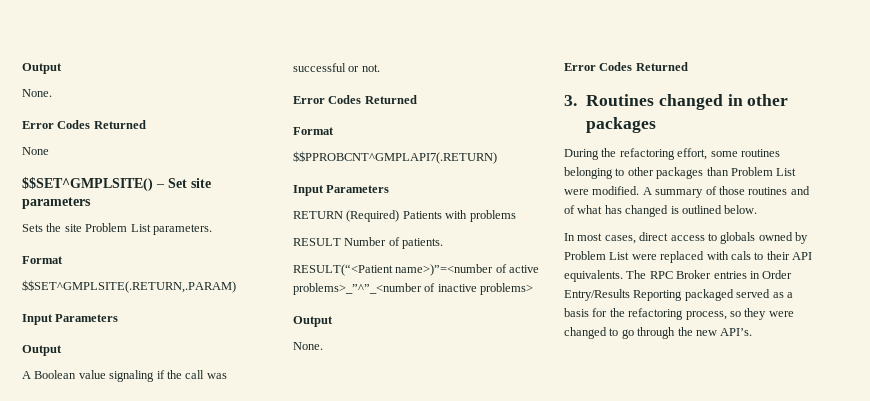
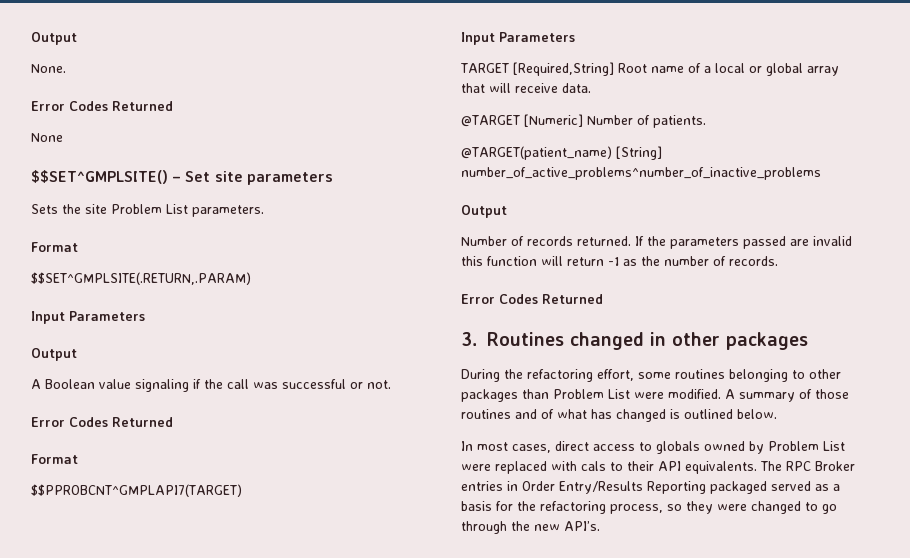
[293,151,497,164] [293,185,390,196] [293,210,516,222] [293,237,444,249] [293,264,540,276] [293,283,534,295] [293,316,333,327] [293,342,323,350] $$PPROBCNT^GMPLAPI7(.RETURN) // Input Parameters // RETURN (Required) Patients with problems // RESULT Number of patients. // RESULT(“<Patient name>)”=<number of active problems>_”^”_<number of inactive problems> // Output // None. -> [31,484,242,497] [461,32,575,45] [460,62,839,76] [461,83,591,93] [461,114,706,128] [461,146,662,160] [461,167,821,180] [461,205,507,218] [461,236,852,249] [461,256,778,266] $$PPROBCNT^GMPLAPI7(TARGET) // Input Parameters // TARGET [Required,String] Root name of a local or global array that will receive data. // @TARGET [Numeric] Number of patients. // @TARGET(patient_name) [String] number_of_active_problems^number_of_inactive_problems // Output // Number of records returned. If the parameters passed are invalid this function will return -1 as the number of records.

